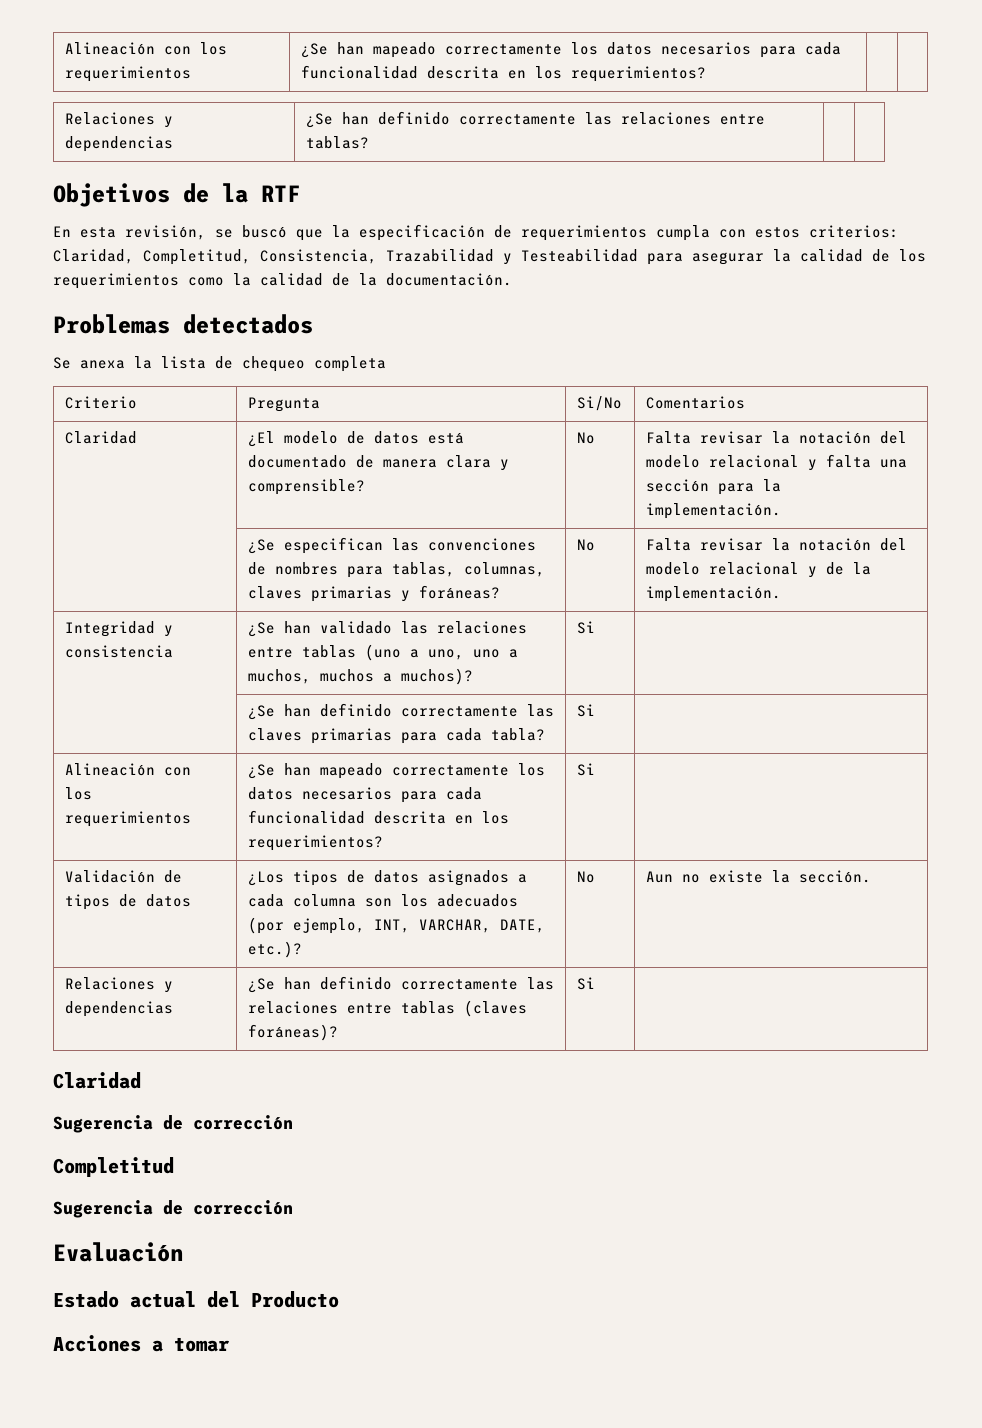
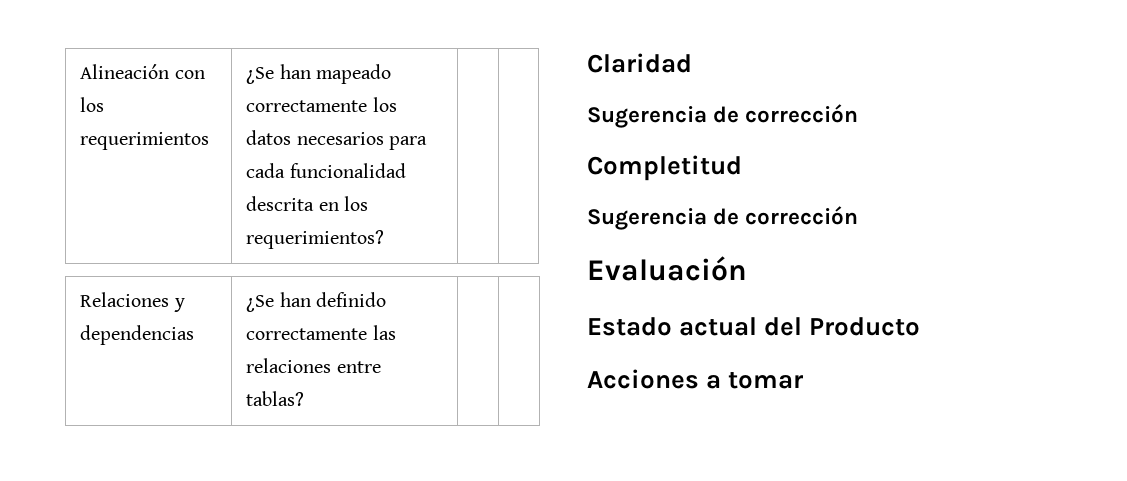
[53,183,300,207] [53,224,899,241] [53,249,926,265] [53,273,512,289] [53,314,313,334] [53,356,386,372] [64,396,137,409] [247,397,320,412] [576,396,622,411] [645,396,745,409] [64,431,137,444] [247,431,464,447] [247,455,509,471] [247,479,365,495] [576,432,595,444] [645,431,907,444] [645,454,907,471] [645,479,781,495] [645,503,781,519] [247,537,536,554] [247,562,545,578] [247,585,500,602] [576,539,595,551] [645,538,907,551] [645,562,871,578] [645,586,781,602] [64,621,173,637] [64,645,173,658] [247,621,527,637] [247,644,518,661] [247,668,473,685] [576,621,595,634] [247,703,554,720] [247,728,545,744] [576,704,595,717] [64,763,191,776] [64,787,92,800] [64,811,191,827] [247,763,545,779] [247,787,482,803] [247,810,509,824] [247,835,383,851] [576,763,595,776] [64,870,182,883] [64,894,191,910] [247,870,527,886] [247,894,518,907] [247,917,545,934] [247,941,302,958] [576,871,595,883] [645,870,871,883] [64,977,173,993] [64,1001,173,1017] [247,976,554,993] [247,1000,527,1017] [247,1024,338,1041] [576,977,595,990] // Objetivos de la RTF // En esta revisión, se buscó que la especificación de requerimientos cumpla con estos criterios: Claridad, Completitud, Consistencia, Trazabilidad y Testeabilidad para asegurar la calidad de los requerimientos como la calidad de la documentación. // Problemas detectados // Se anexa la lista de chequeo completa // Criterio | Pregunta | Si/No | Comentarios // Claridad | ¿El modelo de datos está documentado de manera clara y comprensible? | No | Falta revisar la notación del modelo relacional y falta una sección para la implementación. // | ¿Se especifican las convenciones de nombres para tablas, columnas, claves primarias y foráneas? | No | Falta revisar la notación del modelo relacional y de la implementación. // Integridad y consistencia | ¿Se han validado las relaciones entre tablas (uno a uno, uno a muchos, muchos a muchos)? | Si | // | ¿Se han definido correctamente las claves primarias para cada tabla? | Si | // Alineación con los requerimientos | ¿Se han mapeado correctamente los datos necesarios para cada funcionalidad descrita en los requerimientos? | Si | // Validación de tipos de datos | ¿Los tipos de datos asignados a cada columna son los adecuados (por ejemplo, INT, VARCHAR, DATE, etc.)? | No | Aun no existe la sección. // Relaciones y dependencias | ¿Se han definido correctamente las relaciones entre tablas (claves foráneas)? | Si | -> (305, 398) none

